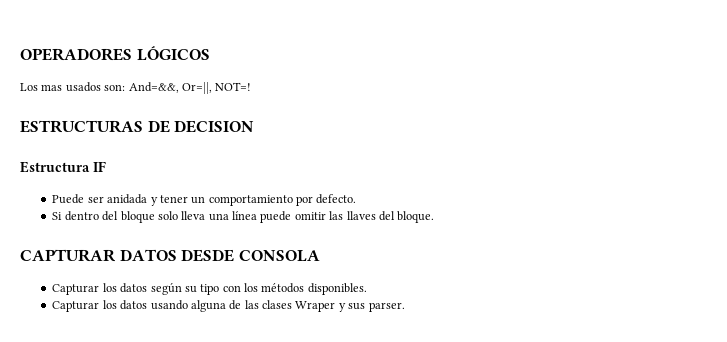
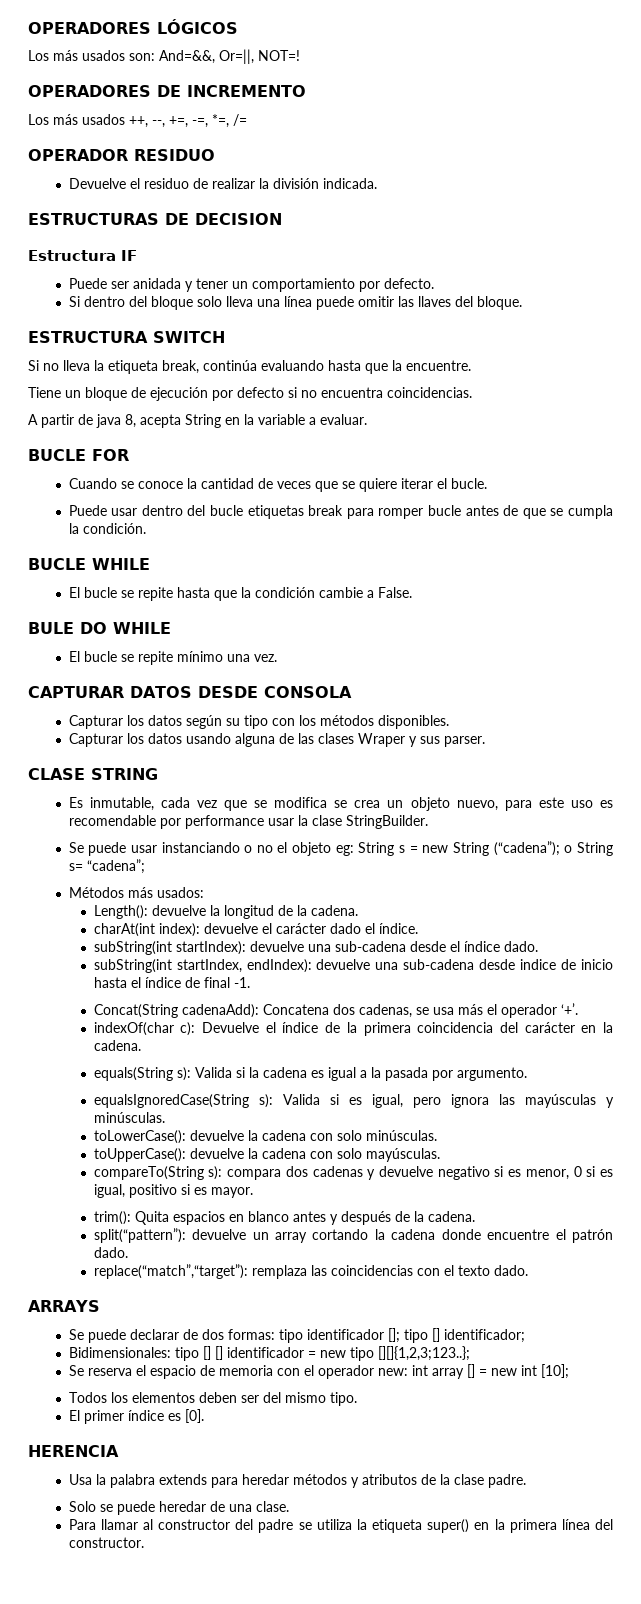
[41,84,63,91] mas -> [53,50,78,61] más
(252, 86) none -> [28,85,306,97] [28,114,247,128] [28,149,215,161] [68,178,377,189] // OPERADORES DE INCREMENTO // Los más usados ++, --, +=, -=, *=, /= // OPERADOR RESIDUO // Devuelve el residuo de realizar la división indicada.
(435, 217) none -> [28,331,225,343] [28,360,471,374] [28,387,472,401] [28,414,367,428] [28,449,129,461] [68,478,487,492] [68,505,613,519] [68,523,146,534] [28,558,150,570] [68,587,412,601] [28,622,171,634] [68,651,277,665] // ESTRUCTURA SWITCH // Si no lleva la etiqueta break, continúa evaluando hasta que la encuentre. // Tiene un bloque de ejecución por defecto si no encuentra coincidencias. // A partir de java 8, acepta String en la variable a evaluar. // BUCLE FOR // Cuando se conoce la cantidad de veces que se quiere iterar el bucle. // Puede usar dentro del bucle etiquetas break para romper bucle antes de que se cumpla la condición. // BUCLE WHILE // El bucle se repite hasta que la condición cambie a False. // BULE DO WHILE // El bucle se repite mínimo una vez.
(405, 307) none -> [28,768,158,780] [68,797,613,811] [68,815,428,829] [68,841,613,856] [68,859,145,874] [68,887,204,898] [93,905,358,919] [93,923,418,937] [93,941,538,955] [93,959,613,973] [93,977,250,988] [93,1003,578,1018] [93,1022,613,1036] [93,1040,141,1051] [93,1067,527,1081] [93,1094,615,1108] [93,1112,165,1123] [93,1130,437,1144] [93,1148,440,1162] [93,1166,613,1180] [93,1184,253,1198] [93,1211,475,1225] [93,1228,613,1243] [93,1247,128,1258] [93,1264,528,1279] [28,1300,100,1312] [68,1328,525,1343] [68,1346,470,1361] [68,1364,569,1379] [68,1392,357,1406] [68,1409,204,1424] [28,1445,119,1457] [68,1474,526,1488] [68,1501,289,1515] [68,1519,613,1533] [68,1537,144,1548] // CLASE STRING // Es inmutable, cada vez que se modifica se crea un objeto nuevo, para este uso es recomendable por performance usar la clase StringBuilder. // Se puede usar instanciando o no el objeto eg: String s = new String (“cadena”); o String s= “cadena”; // Métodos más usados: // Length(): devuelve la longitud de la cadena. // charAt(int index): devuelve el carácter dado el índice. // subString(int startIndex): devuelve una sub-cadena desde el índice dado. // subString(int startIndex, endIndex): devuelve una sub-cadena desde indice de inicio hasta el índice de final -1. // Concat(String cadenaAdd): Concatena dos cadenas, se usa más el operador ‘+’. // indexOf(char c): Devuelve el índice de la primera coincidencia del carácter en la cadena. // equals(String s): Valida si la cadena es igual a la pasada por argumento. // equalsIgnoredCase(String s): Valida si es igual, pero ignora las mayúsculas y minúsculas. // toLowerCase(): devuelve la cadena con solo minúsculas. // toUpperCase(): devuelve la cadena con solo mayúsculas. // compareTo(String s): compara dos cadenas y devuelve negativo si es menor, 0 si es igual, positivo si es mayor. // trim(): Quita espacios en blanco antes y después de la cadena. // split(“pattern”): devuelve un array cortando la cadena donde encuentre el patrón dado. // replace(“match”,“target”): remplaza las coincidencias con el texto dado. // ARRAYS // Se puede declarar de dos formas: tipo identificador []; tipo [] identificador; // Bidimensionales: tipo [] [] identificador = new tipo [][]{1,2,3;123..}; // Se reserva el espacio de memoria con el operador new: int array [] = new int [10]; // Todos los elementos deben ser del mismo tipo. // El primer índice es [0]. // HERENCIA // Usa la palabra extends para heredar métodos y atributos de la clase padre. // Solo se puede heredar de una clase. // Para llamar al constructor del padre se utiliza la etiqueta super() en la primera línea del constructor.

